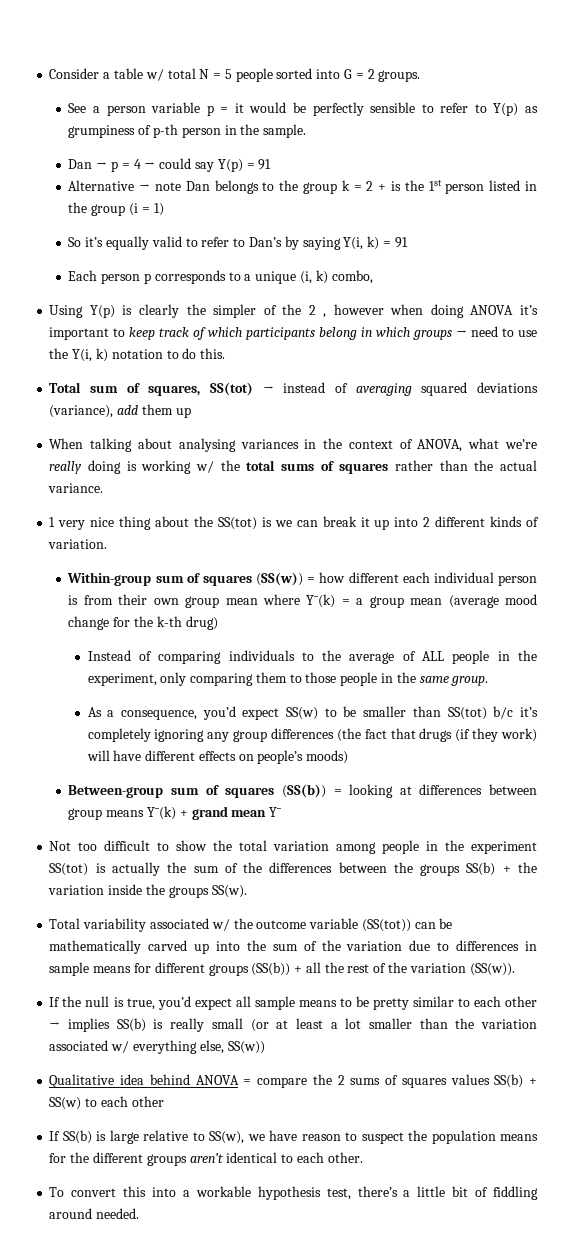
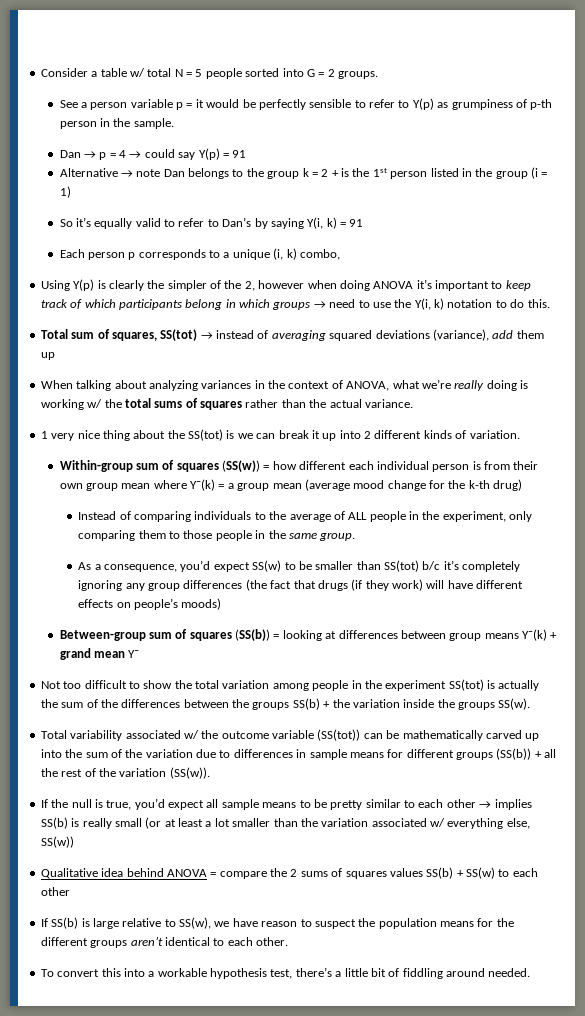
[308,305,327,318] 2 , -> [244,281,255,291] 2,
[178,438,236,452] analysing -> [148,380,198,391] analyzing

